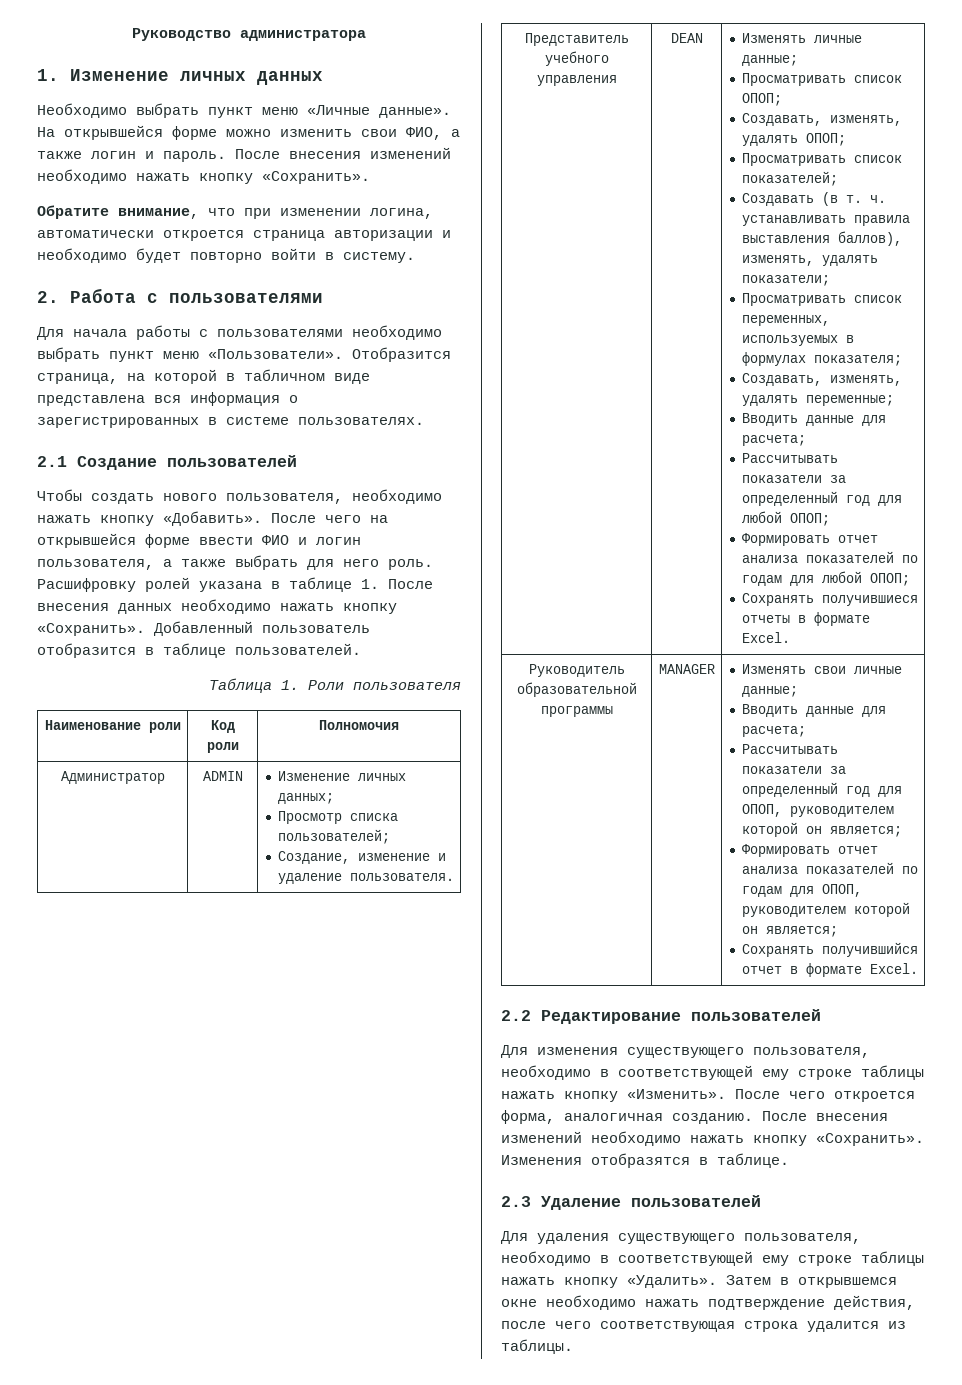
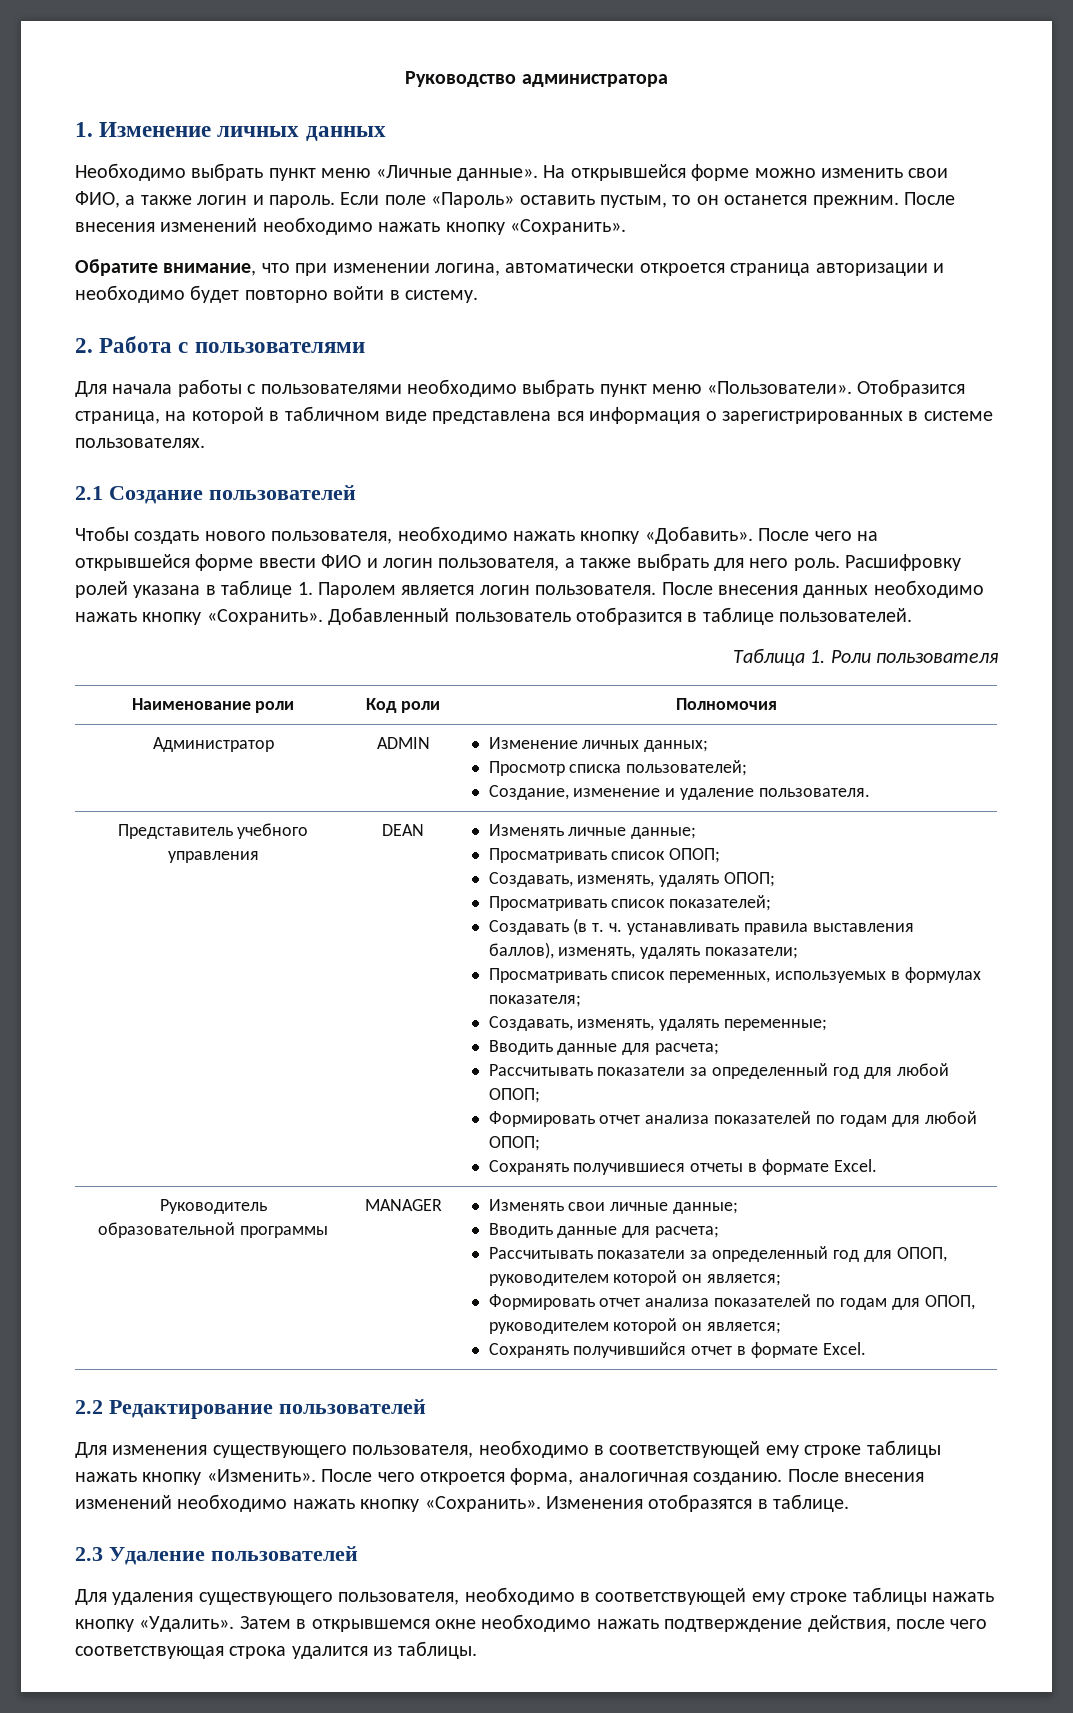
(226, 156) none -> [340,192,899,208] Если поле «Пароль» оставить пустым, то он останется прежним.
(379, 584) none -> [318,582,657,598] Паролем является логин пользователя.

